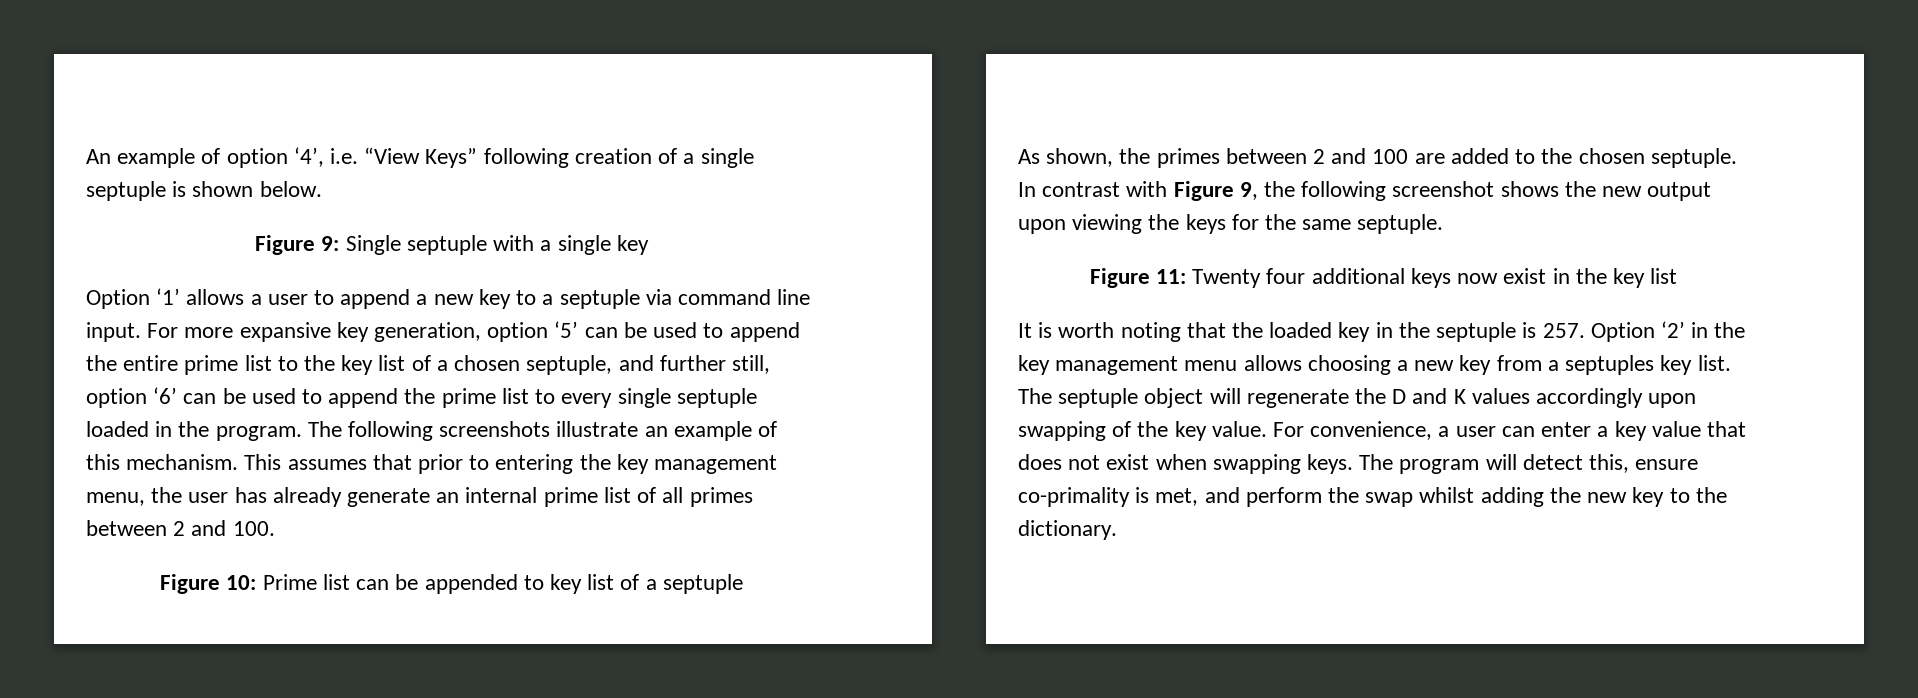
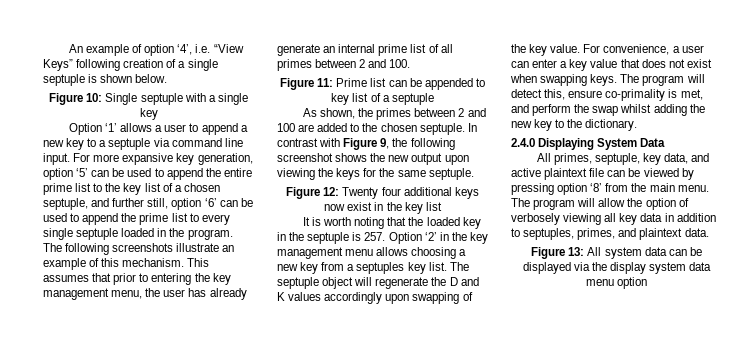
[321,236,340,251] 9: -> [86,93,103,102] 10:
[226,575,257,590] 10: -> [317,78,334,87] 11:
[1156,269,1187,284] 11: -> [323,187,340,196] 12:
(1117, 530) none -> [511,138,666,150] [536,153,710,165] [511,168,694,180] [511,183,709,195] [511,198,689,210] [511,213,716,225] [511,228,709,240] [531,247,702,259] [522,262,712,274] [585,277,648,289] // 2.4.0 Displaying System Data // All primes, septuple, key data, and active plaintext file can be viewed by pressing option ‘8’ from the main menu. The program will allow the option of verbosely viewing all key data in addition to septuples, primes, and plaintext data. // Figure 13: All system data can be displayed via the display system data menu option

